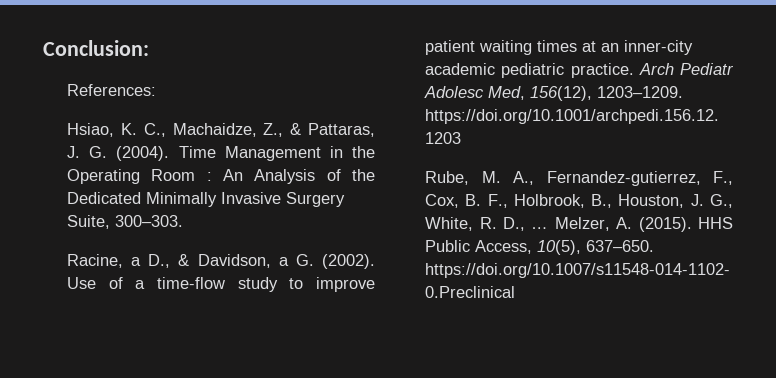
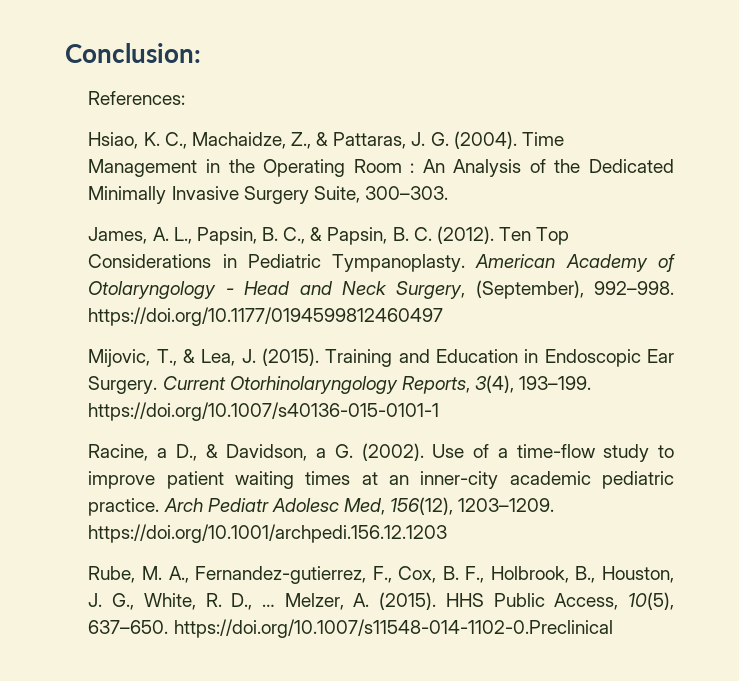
(184, 221) none -> [88,226,570,245] [88,254,676,272] [88,280,674,299] [88,307,444,326] [88,348,674,367] [88,375,592,394] [88,402,440,421] // James, A. L., Papsin, B. C., & Papsin, B. C. (2012). Ten Top Considerations in Pediatric Tympanoplasty. American Academy of Otolaryngology - Head and Neck Surgery, (September), 992–998. https://doi.org/10.1177/0194599812460497 // Mijovic, T., & Lea, J. (2015). Training and Education in Endoscopic Ear Surgery. Current Otorhinolaryngology Reports, 3(4), 193–199. https://doi.org/10.1007/s40136-015-0101-1

